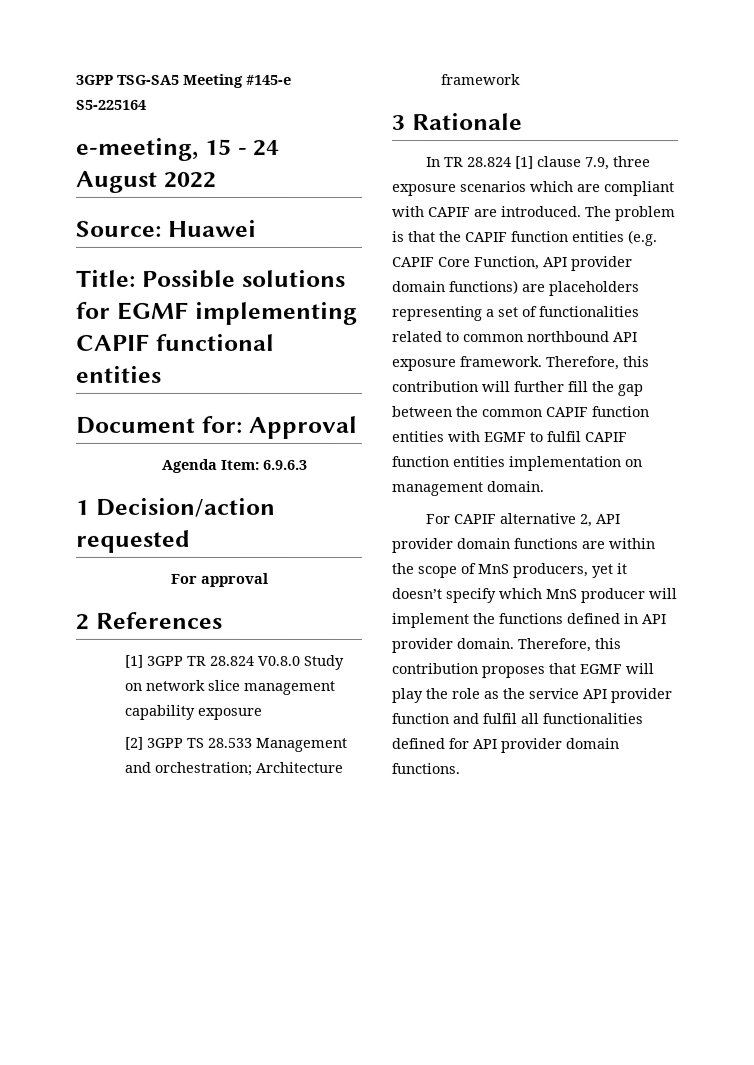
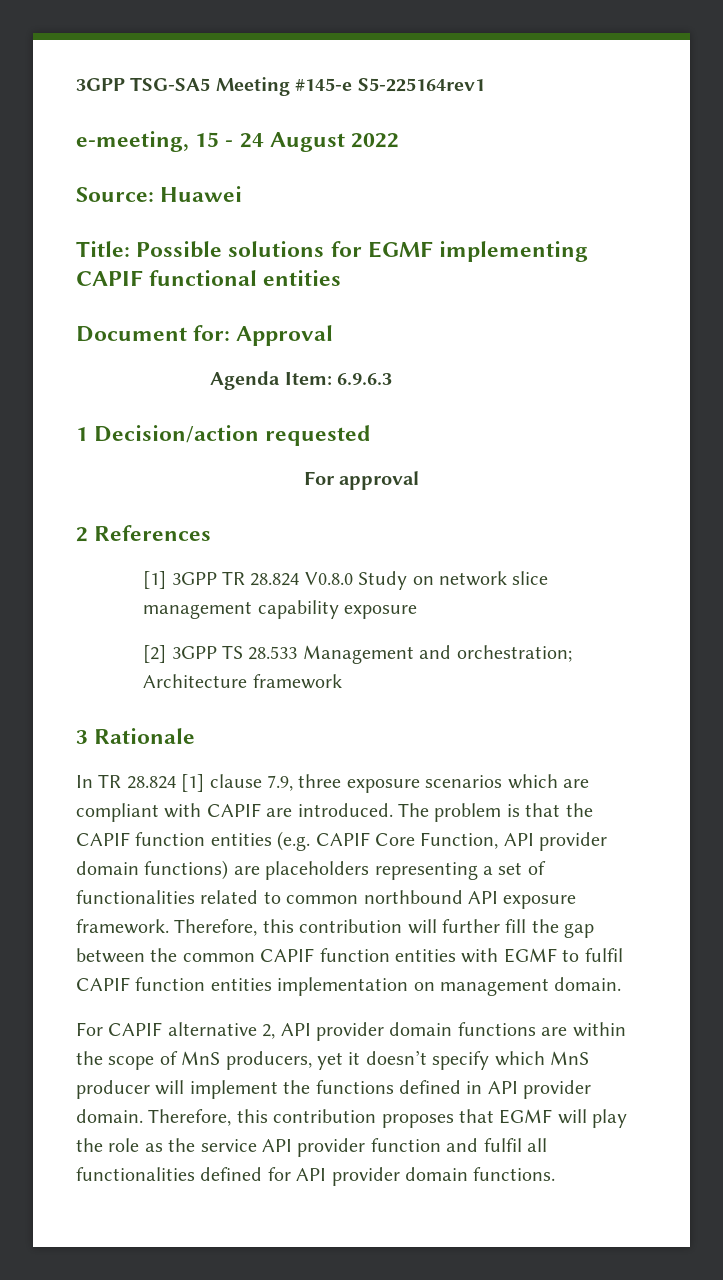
[76,99,147,110] S5-225164 -> [357,78,485,92] S5-225164rev1

